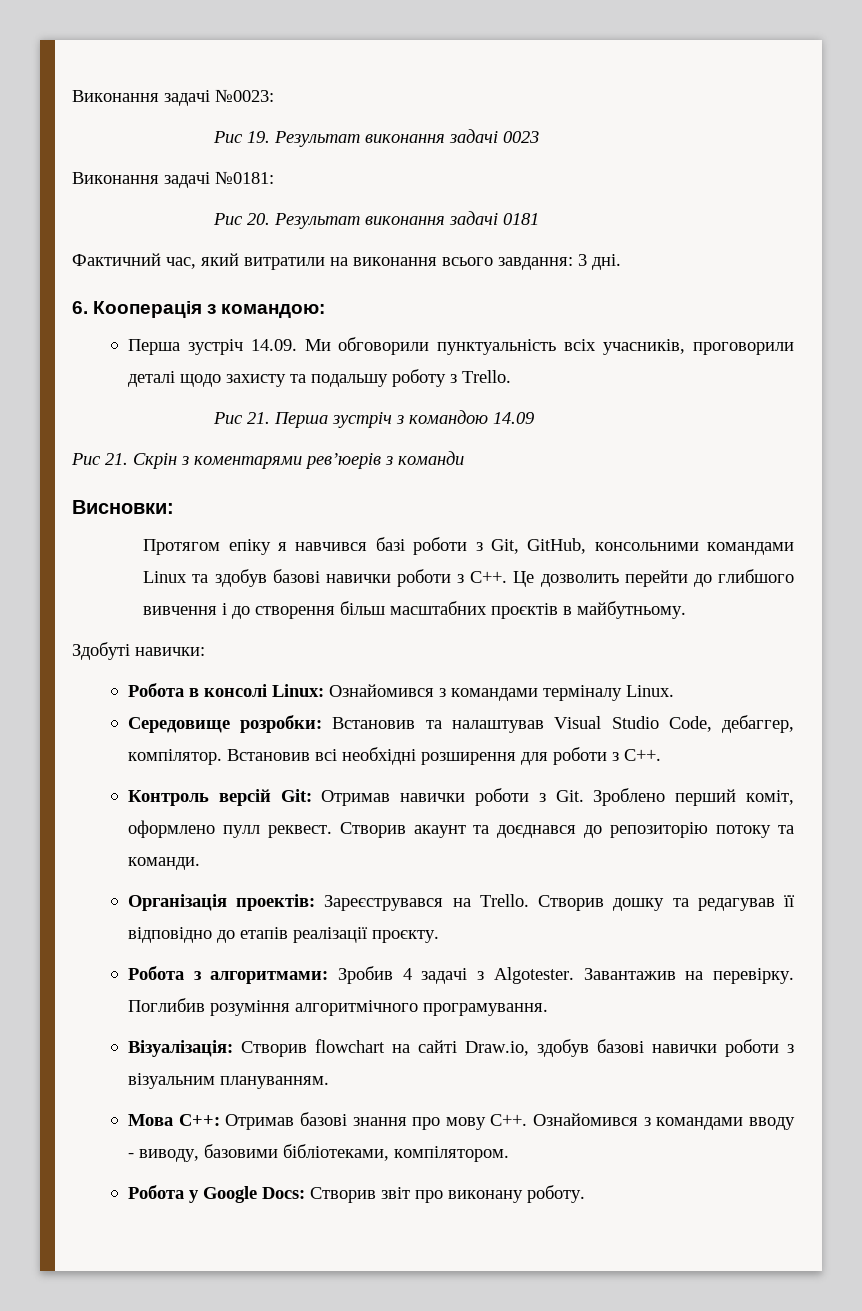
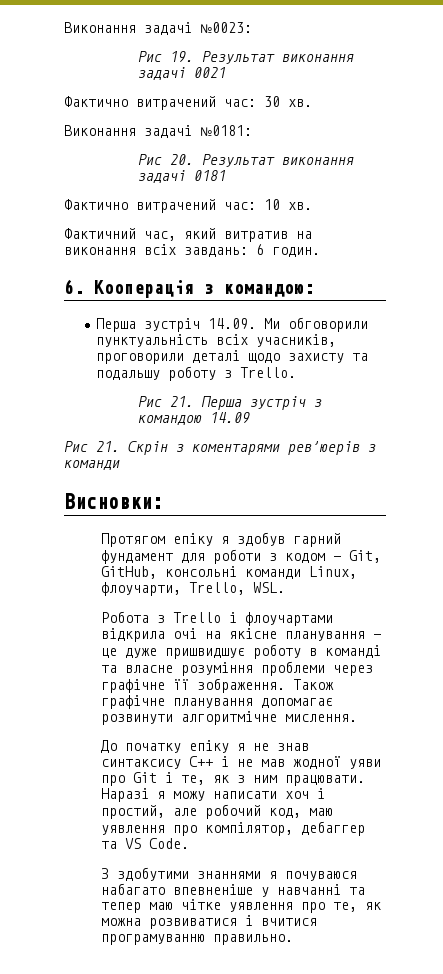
[503,131,540,143] 0023 -> [194,67,227,78] [64,96,312,110] 0021 // Фактично витрачений час: 30 хв.
(540, 219) none -> [64,199,312,213] // Фактично витрачений час: 10 хв.
[244,257,325,270] витратили -> [224,231,288,242] витратив
[442,254,621,270] всього завдання: 3 дні. -> [144,244,320,257] всіх завдань: 6 годин.
[295,537,794,555] [143,569,794,587] [143,601,687,619] [72,642,205,660] [127,683,674,701] [127,715,795,733] [127,747,661,765] [127,788,794,806] [127,820,794,838] [127,857,200,870] [127,894,795,911] [127,927,439,943] [127,966,794,984] [127,998,548,1016] [127,1039,795,1057] [127,1073,329,1089] [127,1112,795,1130] [127,1144,509,1162] [127,1185,585,1203] навчився базі роботи з Git, GitHub, консольними командами Linux та здобув базові навички роботи з С++. Це дозволить перейти до глибшого вивчення і до створення більш масштабних проєктів в майбутньому. // Здобуті навички: // Робота в консолі Linux: Ознайомився з командами терміналу Linux. // Середовище розробки: Встановив та налаштував Visual Studio Code, дебаггер, компілятор. Встановив всі необхідні розширення для роботи з C++. // Контроль версій Git: Отримав навички роботи з Git. Зроблено перший коміт, оформлено пулл реквест. Створив акаунт та доєднався до репозиторію потоку та команди. // Організація проектів: Зареєструвався на Trello. Створив дошку та редагував її відповідно до етапів реалізації проєкту. // Робота з алгоритмами: Зробив 4 задачі з Algotester. Завантажив на перевірку. Поглибив розуміння алгоритмічного програмування. // Візуалізація: Створив flowchart на сайті Draw.io, здобув базові навички роботи з візуальним плануванням. // Мова C++: Отримав базові знання про мову C++. Ознайомився з командами вводу - виводу, базовими бібліотеками, компілятором. // Робота у Google Docs: Створив звіт про виконану роботу. -> [237,532,342,547] [101,549,382,564] [101,566,358,579] [101,582,286,596] [101,611,334,626] [101,628,382,642] [101,644,382,659] [101,661,374,676] [101,678,335,693] [101,695,334,709] [101,711,358,725] [101,740,310,753] [101,756,382,769] [101,772,366,786] [101,788,326,802] [101,804,334,819] [101,821,366,836] [101,838,190,849] [101,867,358,881] [101,883,366,897] [101,899,382,913] [101,915,318,929] [101,934,294,945] здобув гарний фундамент для роботи з кодом - Git, GitHub, консольні команди Linux, флоучарти, Trello, WSL. // Робота з Trello і флоучартами відкрила очі на якісне планування - це дуже пришвидшує роботу в команді та власне розуміння проблеми через графічне її зображення. Також графічне планування допомагає розвинути алгоритмічне мислення. // До початку епіку я не знав синтаксису С++ і не мав жодної уяви про Git і те, як з ним працювати. Наразі я можу написати хоч і простий, але робочий код, маю уявлення про компілятор, дебаггер та VS Code. // З здобутими знаннями я почуваюся набагато впевненіше у навчанні та тепер маю чітке уявлення про те, як можна розвиватися і вчитися програмуванню правильно.

